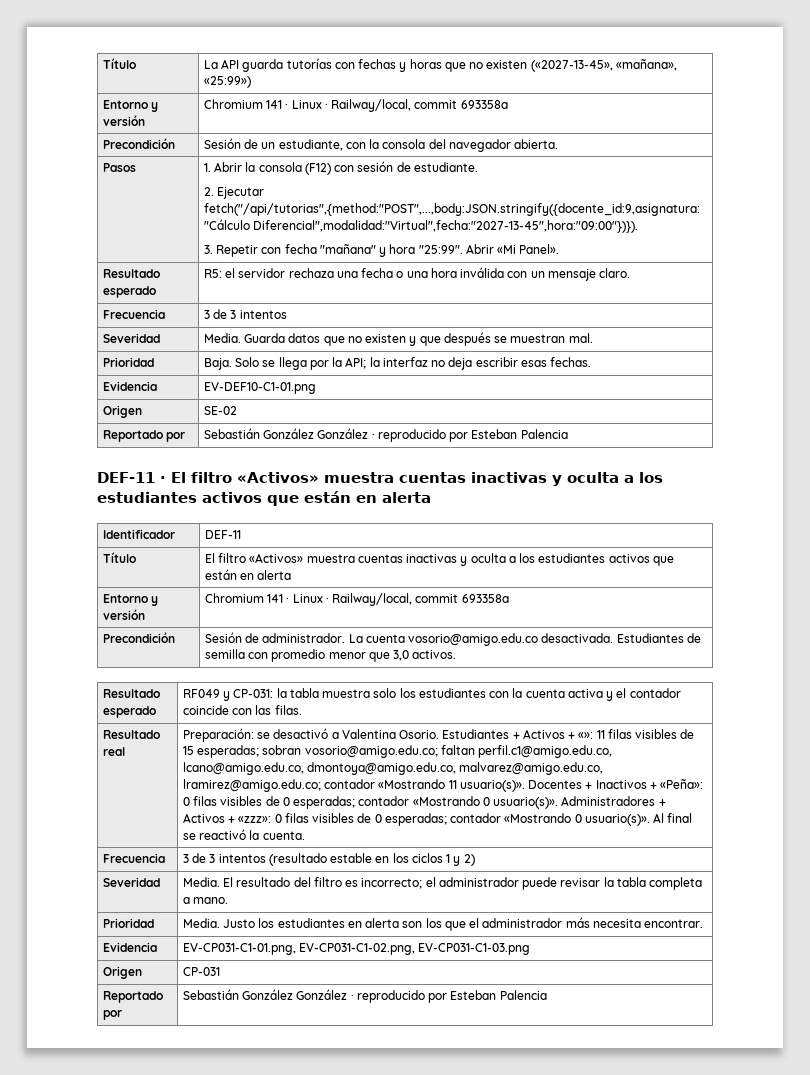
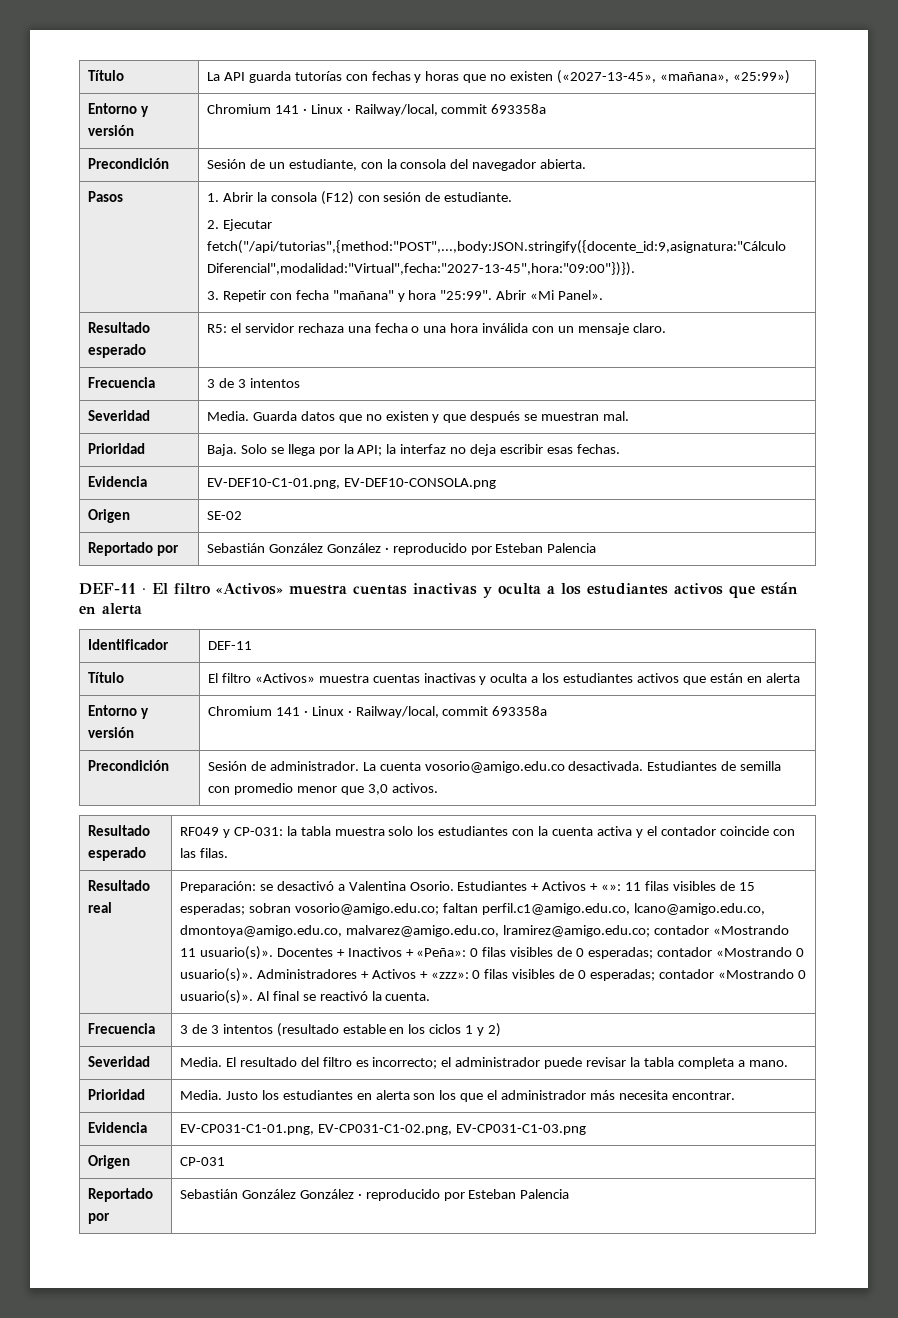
[203,382,316,394] EV-DEF10-C1-01.png -> [206,478,496,489] EV-DEF10-C1-01.png, EV-DEF10-CONSOLA.png

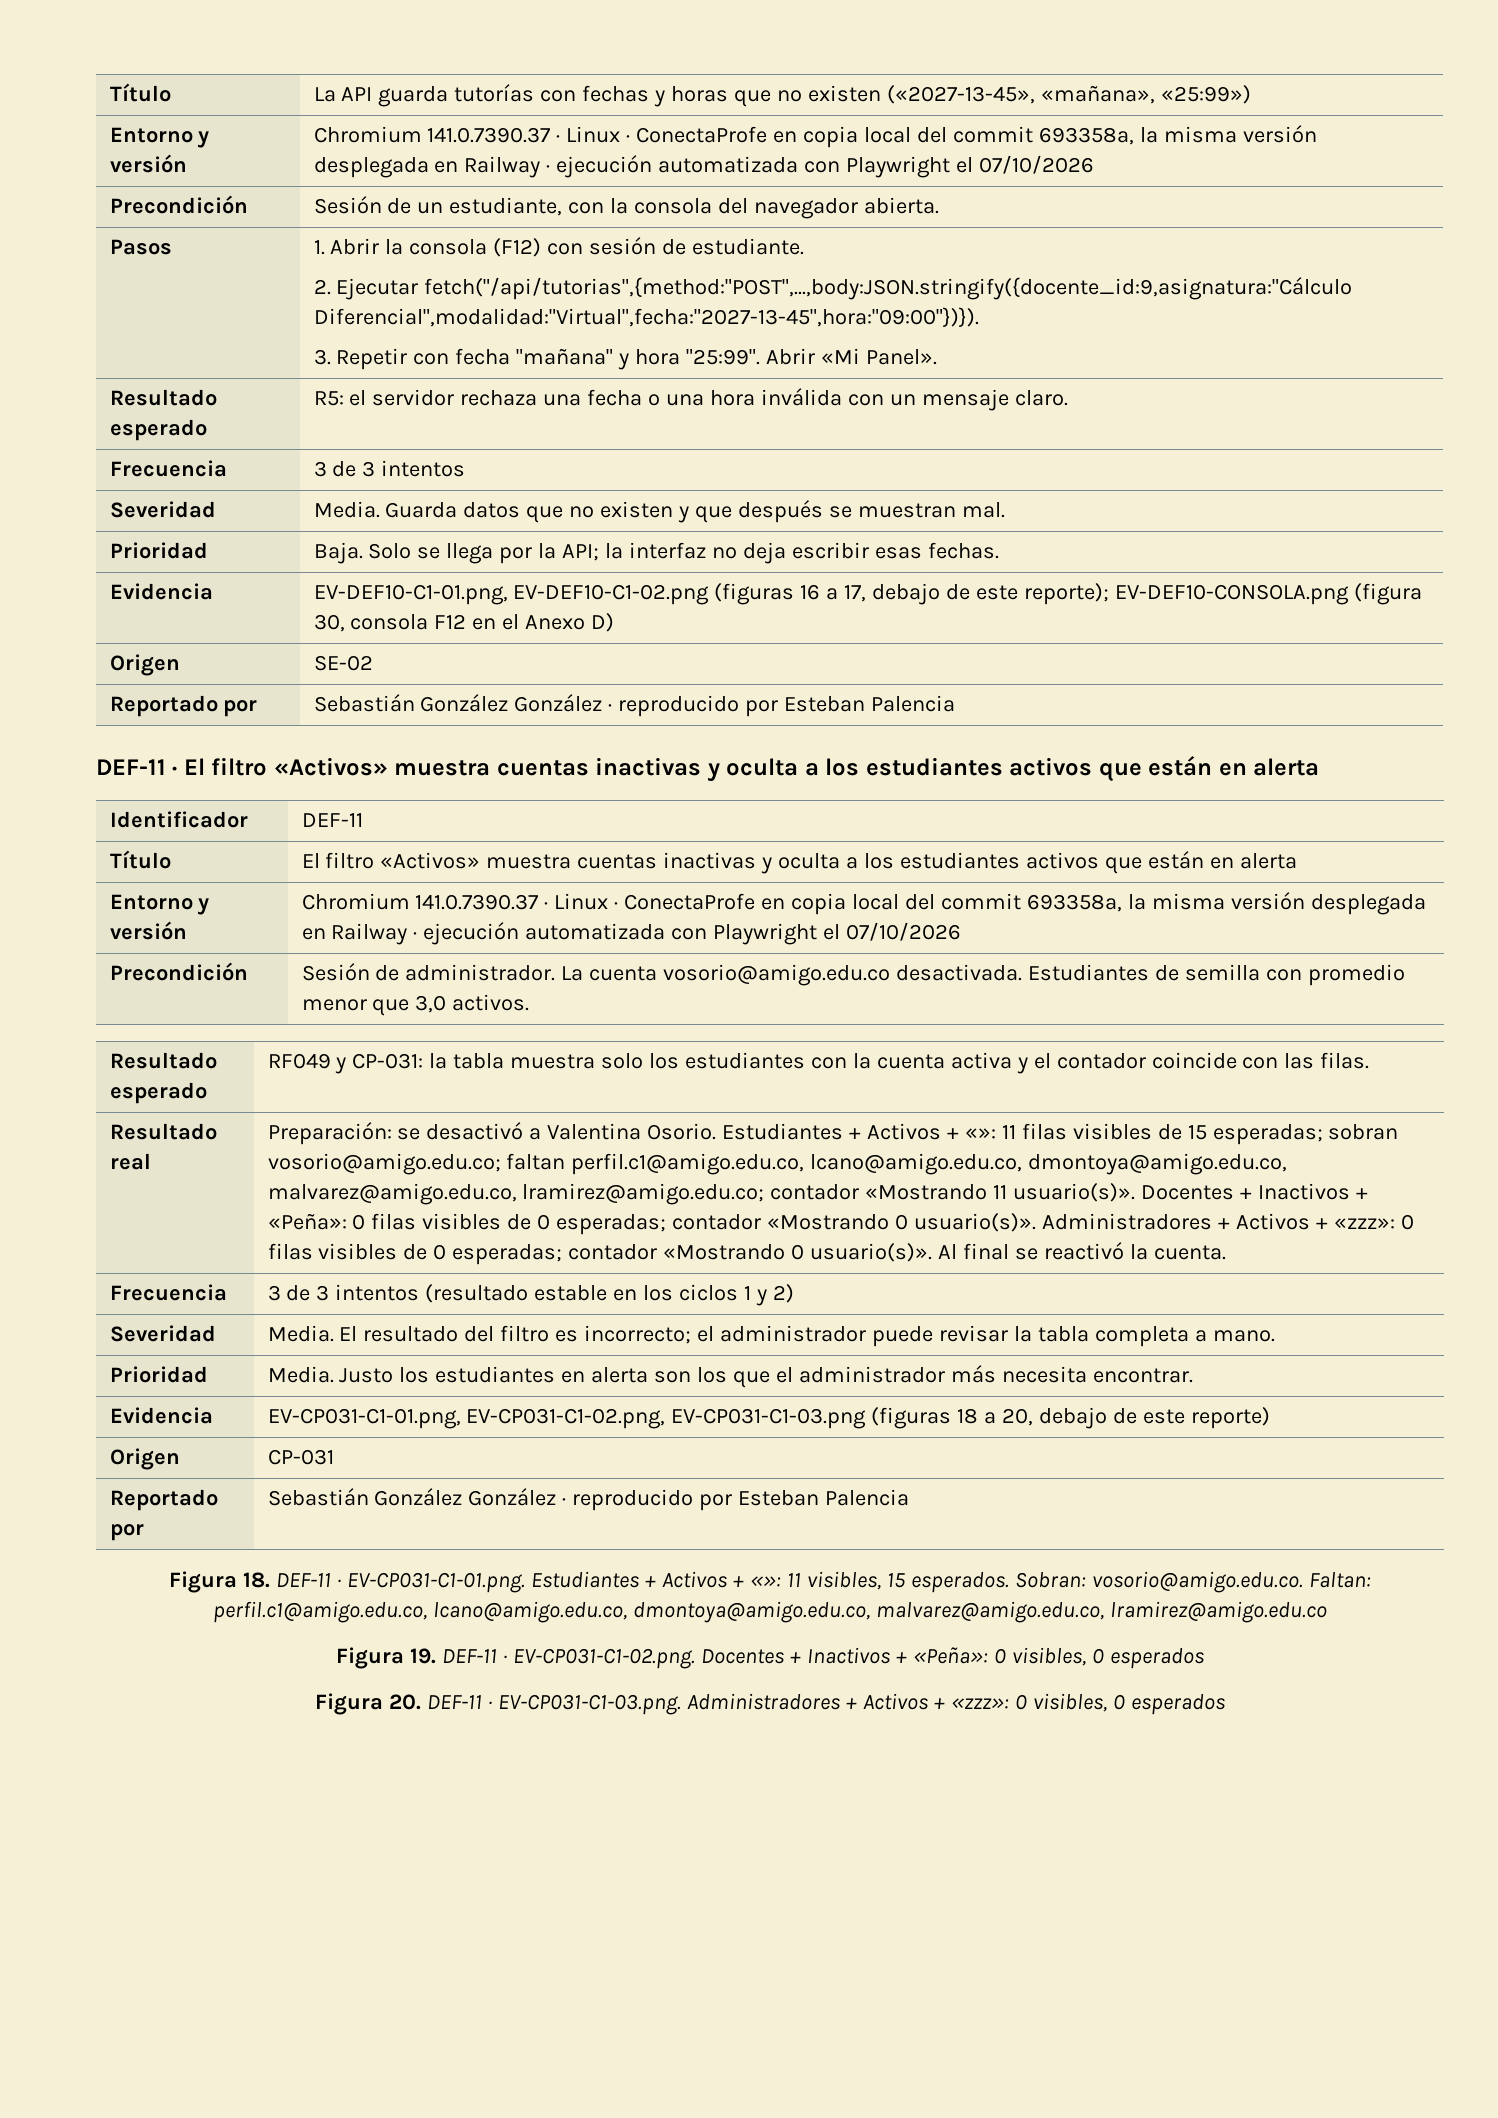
[274,104,547,116] 141 · Linux · Railway/local, commit 693358a -> [427,125,1317,148] [313,155,1094,178] 141.0.7390.37 · Linux · ConectaProfe en copia local del commit 693358a, la misma versión desplegada en Railway · ejecución automatizada con Playwright el 07/10/2026
[343,478,496,489] EV-DEF10-CONSOLA.png -> [513,583,1422,605] [313,613,615,632] EV-DEF10-C1-02.png (figuras 16 a 17, debajo de este reporte); EV-DEF10-CONSOLA.png (figura 30, consola F12 en el Anexo D)
[275,706,548,718] 141 · Linux · Railway/local, commit 693358a -> [415,892,1426,915] [301,922,962,945] 141.0.7390.37 · Linux · ConectaProfe en copia local del commit 693358a, la misma versión desplegada en Railway · ejecución automatizada con Playwright el 07/10/2026
(586, 1129) none -> [871,1407,1270,1429] (figuras 18 a 20, debajo de este reporte)
(570, 1194) none -> [169,1571,1371,1593] [213,1601,1327,1623] [336,1647,1204,1669] [315,1693,1225,1715] // Figura 18. DEF-11 · EV-CP031-C1-01.png. Estudiantes + Activos + «»: 11 visibles, 15 esperados. Sobran: vosorio@amigo.edu.co. Faltan: perfil.c1@amigo.edu.co, lcano@amigo.edu.co, dmontoya@amigo.edu.co, malvarez@amigo.edu.co, lramirez@amigo.edu.co // Figura 19. DEF-11 · EV-CP031-C1-02.png. Docentes + Inactivos + «Peña»: 0 visibles, 0 esperados // Figura 20. DEF-11 · EV-CP031-C1-03.png. Administradores + Activos + «zzz»: 0 visibles, 0 esperados

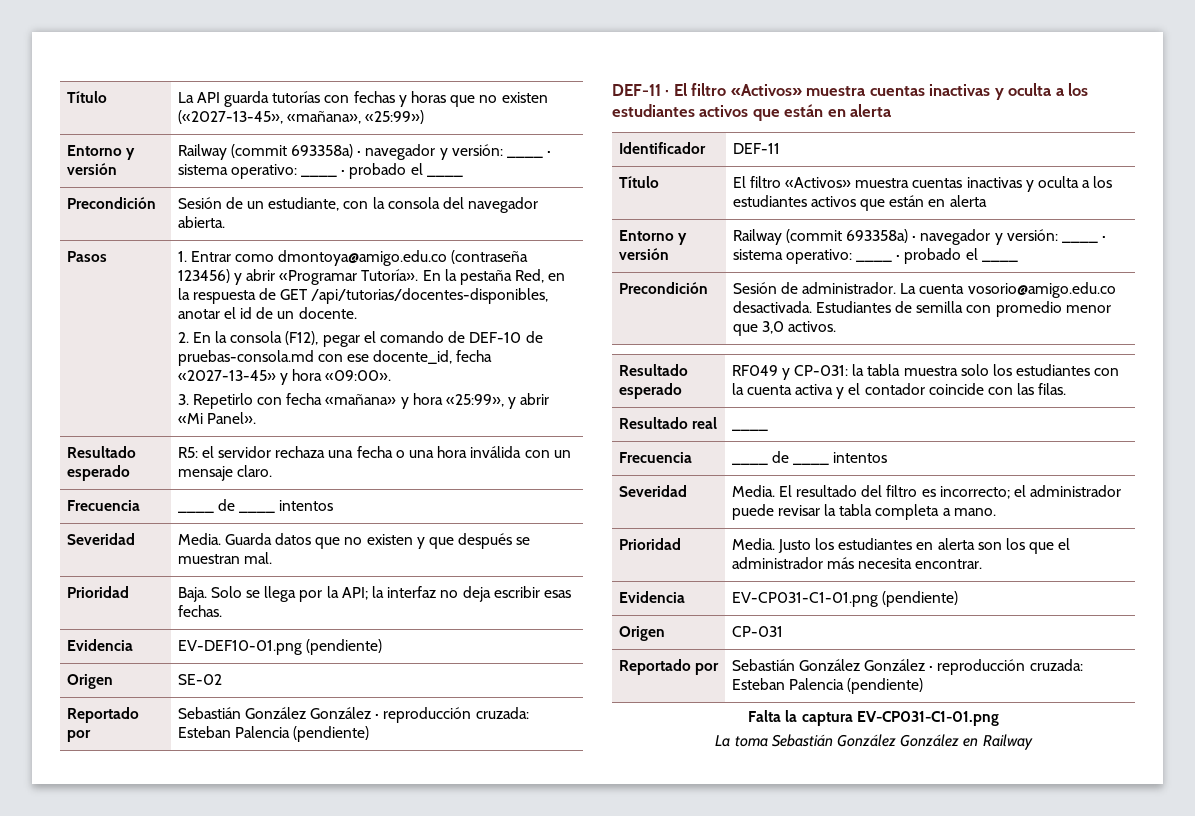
[313,125,1317,148] [313,155,1094,178] Chromium 141.0.7390.37 · Linux · ConectaProfe en copia local del commit 693358a, la misma versión desplegada en Railway · ejecución automatizada con Playwright el 07/10/2026 -> [177,144,503,160] [506,156,543,158] [547,151,552,156] [177,164,338,179] [341,163,423,179] [426,175,463,177] Railway (commit 693358a) · navegador y versión: ____ · sistema operativo: ____ · probado el ____
[330,237,805,257] [313,277,1353,300] [313,307,979,328] Abrir la consola (F12) con sesión de estudiante. // 2. Ejecutar fetch("/api/tutorias",{method:"POST",...,body:JSON.stringify({docente_id:9,asignatura:"Cálculo Diferencial",modalidad:"Virtual",fecha:"2027-13-45",hora:"09:00"})}). -> [190,250,529,266] [177,269,566,285] [177,288,549,304] [177,307,357,319] [177,331,543,347] [177,350,493,366] [177,369,392,385] Entrar como dmontoya@amigo.edu.co (contraseña 123456) y abrir «Programar Tutoría». En la pestaña Red, en la respuesta de GET /api/tutorias/docentes-disponibles, anotar el id de un docente. // 2. En la consola (F12), pegar el comando de DEF-10 de pruebas-consola.md con ese docente_id, fecha «2027-13-45» y hora «09:00».
[336,348,408,370] Repetir -> [192,393,253,409] Repetirlo
[516,348,816,370] "mañana" y hora "25:99". Abrir -> [325,393,550,409] «mañana» y hora «25:99», y abrir
[313,461,376,477] 3 de 3 -> [177,511,214,513] [217,499,235,511] [239,511,276,513] ____ de ____
[313,583,1422,605] [313,613,615,632] EV-DEF10-C1-01.png, EV-DEF10-C1-02.png (figuras 16 a 17, debajo de este reporte); EV-DEF10-CONSOLA.png (figura 30, consola F12 en el Anexo D) -> [177,639,382,655] EV-DEF10-01.png (pendiente)
[618,695,956,717] reproducido por Esteban Palencia -> [383,707,529,723] [177,726,370,742] reproducción cruzada: Esteban Palencia (pendiente)
[301,892,1426,915] [301,922,962,945] Chromium 141.0.7390.37 · Linux · ConectaProfe en copia local del commit 693358a, la misma versión desplegada en Railway · ejecución automatizada con Playwright el 07/10/2026 -> [732,229,1058,245] [1061,241,1098,243] [1102,236,1107,241] [732,249,893,264] [896,248,978,264] [981,260,1018,262] Railway (commit 693358a) · navegador y versión: ____ · sistema operativo: ____ · probado el ____
[267,1122,1399,1145] [267,1153,1288,1175] [267,1183,1368,1205] [267,1213,1414,1235] [267,1242,1226,1265] [109,1284,227,1301] [267,1284,794,1306] Preparación: se desactivó a Valentina Osorio. Estudiantes + Activos + «»: 11 filas visibles de 15 esperadas; sobran vosorio@amigo.edu.co; faltan perfil.c1@amigo.edu.co, lcano@amigo.edu.co, dmontoya@amigo.edu.co, malvarez@amigo.edu.co, lramirez@amigo.edu.co; contador «Mostrando 11 usuario(s)». Docentes + Inactivos + «Peña»: 0 filas visibles de 0 esperadas; contador «Mostrando 0 usuario(s)». Administradores + Activos + «zzz»: 0 filas visibles de 0 esperadas; contador «Mostrando 0 usuario(s)». Al final se reactivó la cuenta. // Frecuencia | 3 de 3 intentos (resultado estable en los ciclos 1 y 2) -> [731,429,768,431] [618,452,692,463] [731,463,768,465] [771,451,789,463] [793,463,830,465] [833,452,888,463] ____ // Frecuencia | ____ de ____ intentos
[267,1407,1270,1429] EV-CP031-C1-01.png, EV-CP031-C1-02.png, EV-CP031-C1-03.png (figuras 18 a 20, debajo de este reporte) -> [731,591,958,607] EV-CP031-C1-01.png (pendiente)
[572,1489,910,1511] [169,1571,1371,1593] [213,1601,1327,1623] [336,1647,1204,1669] [315,1693,1225,1715] reproducido por Esteban Palencia // Figura 18. DEF-11 · EV-CP031-C1-01.png. Estudiantes + Activos + «»: 11 visibles, 15 esperados. Sobran: vosorio@amigo.edu.co. Faltan: perfil.c1@amigo.edu.co, lcano@amigo.edu.co, dmontoya@amigo.edu.co, malvarez@amigo.edu.co, lramirez@amigo.edu.co // Figura 19. DEF-11 · EV-CP031-C1-02.png. Docentes + Inactivos + «Peña»: 0 visibles, 0 esperados // Figura 20. DEF-11 · EV-CP031-C1-03.png. Administradores + Activos + «zzz»: 0 visibles, 0 esperados -> [937,659,1083,675] [731,678,924,694] [748,710,999,726] [715,734,1033,750] reproducción cruzada: Esteban Palencia (pendiente) // Falta la captura EV-CP031-C1-01.png // La toma Sebastián González González en Railway

